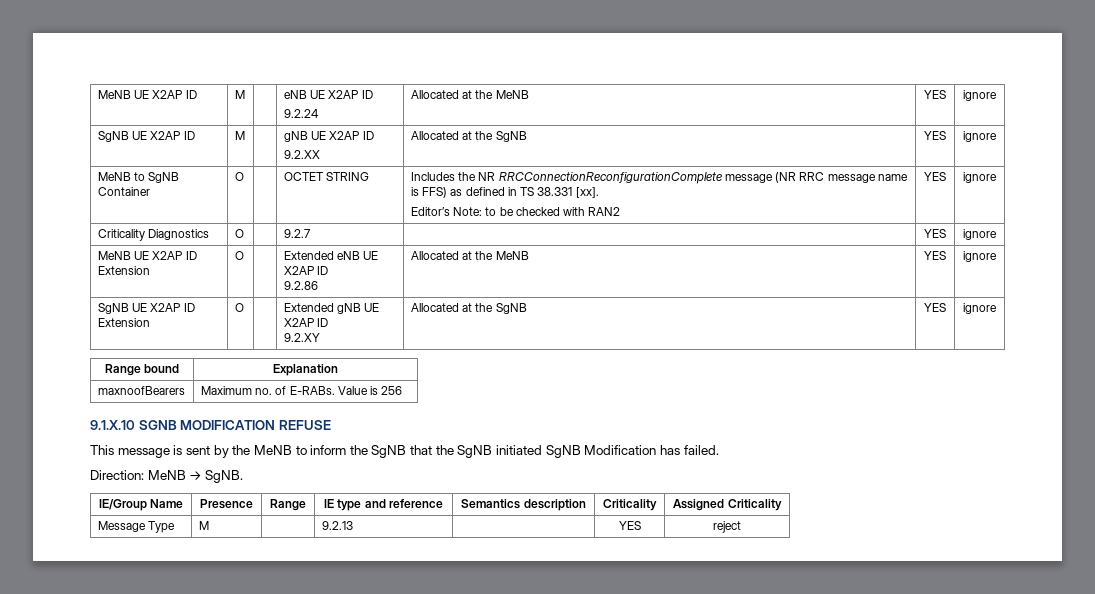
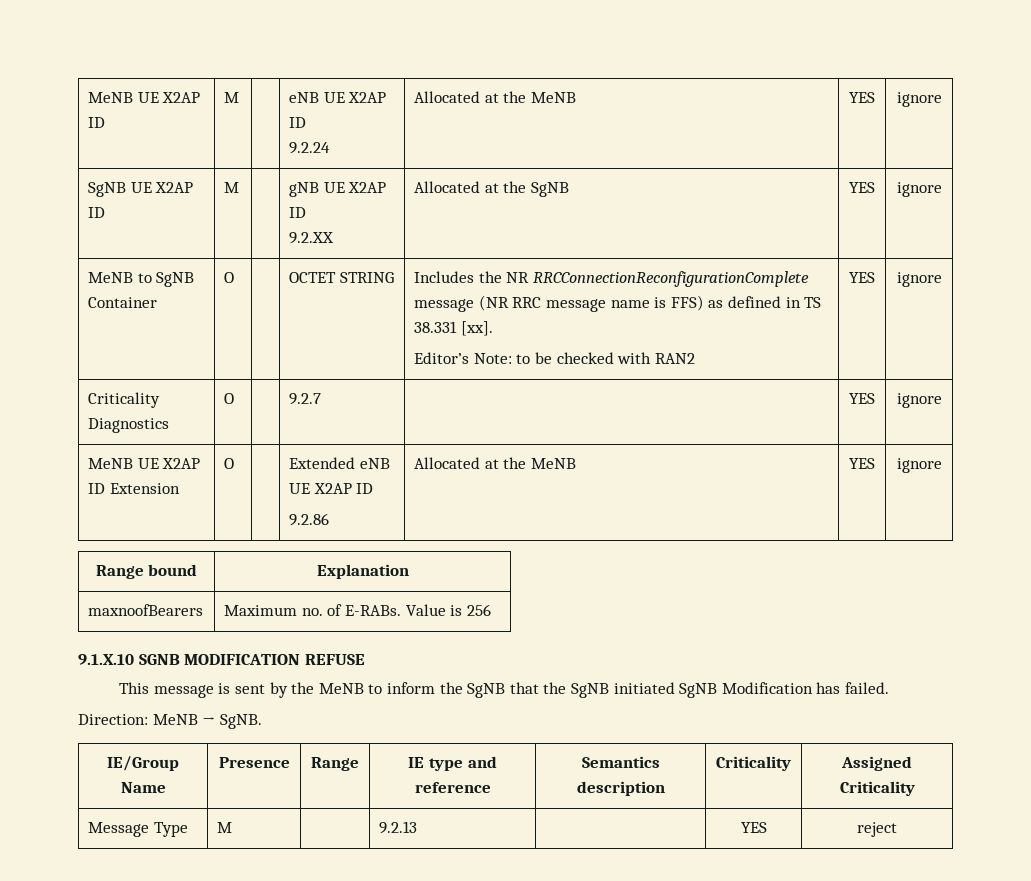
[97,303,195,314] [97,318,150,327] [234,303,244,312] [283,303,380,314] [283,318,329,327] [283,333,320,342] [410,303,527,314] [924,303,946,312] [963,303,997,314] // SgNB UE X2AP ID Extension | O | | Extended gNB UE X2AP ID // 9.2.XY | Allocated at the SgNB | YES | ignore -> (942, 465) none

